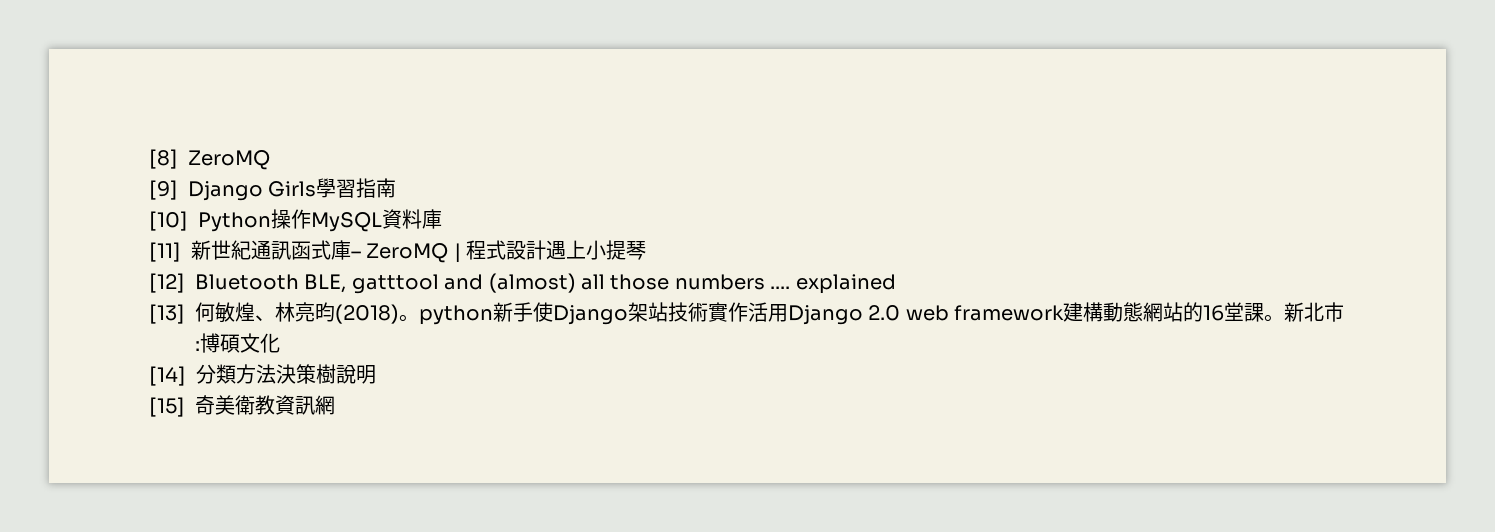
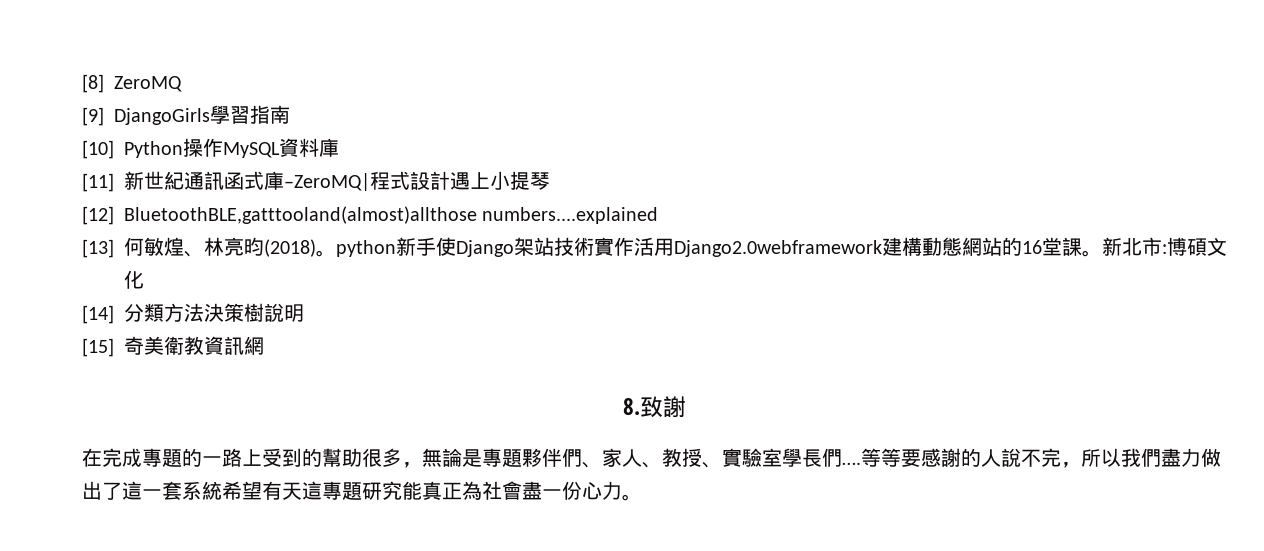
[188,181,317,201] Django Girls -> [114,108,210,125] DjangoGirls
[351,243,461,263] – ZeroMQ | -> [284,173,370,191] –ZeroMQ|
[195,273,896,294] Bluetooth BLE, gatttool and (almost) all those numbers .... explained -> [124,206,659,224] BluetoothBLE,gatttooland(almost)allthose numbers....explained
[788,305,1065,325] Django 2.0 web framework -> [674,240,882,257] Django2.0webframework
(335, 405) none -> [623,396,686,418] [82,448,1221,468] [82,481,642,501] // 8.致謝 // 在完成專題的一路上受到的幫助很多，無論是專題夥伴們、家人、教授、實驗室學長們….等等要感謝的人說不完，所以我們盡力做出了這一套系統希望有天這專題研究能真正為社會盡一份心力。

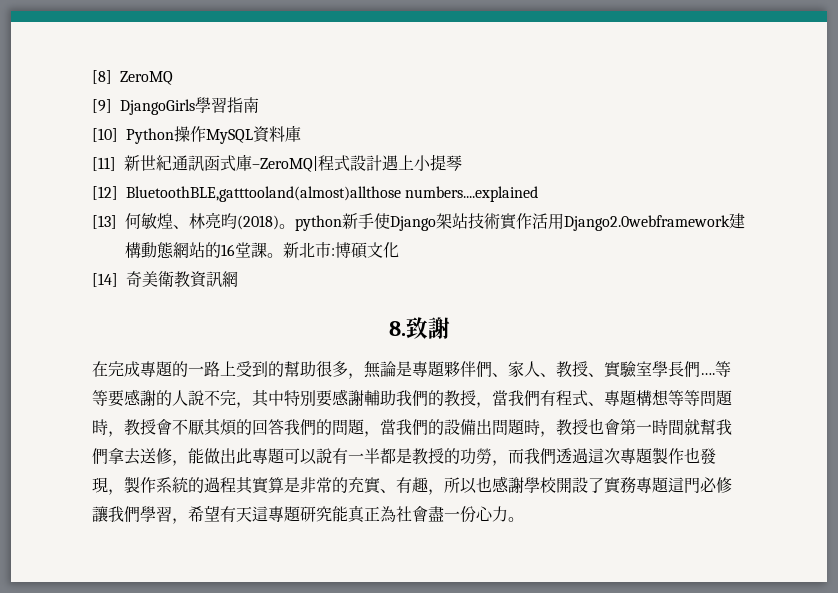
[124,303,304,322] [82,338,114,357] 分類方法決策樹說明 // [15] -> (118, 280) none
[1081,448,1221,467] [82,481,222,500] 所以我們盡力做出了這一套系統 -> [252,389,733,408] [92,418,732,437] [92,447,716,466] [92,476,732,495] [92,506,188,524] 其中特別要感謝輔助我們的教授，當我們有程式、專題構想等等問題時，教授會不厭其煩的回答我們的問題，當我們的設備出問題時，教授也會第一時間就幫我們拿去送修，能做出此專題可以說有一半都是教授的功勞，而我們透過這次專題製作也發現，製作系統的過程其實算是非常的充實、有趣，所以也感謝學校開設了實務專題這門必修讓我們學習，

